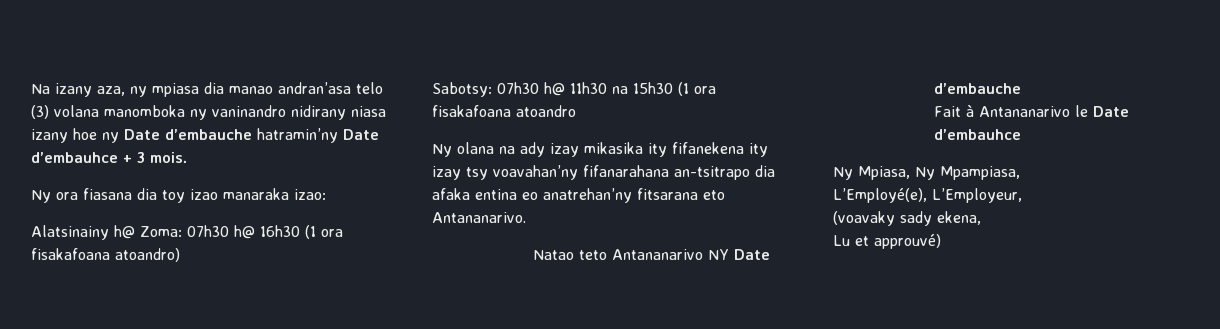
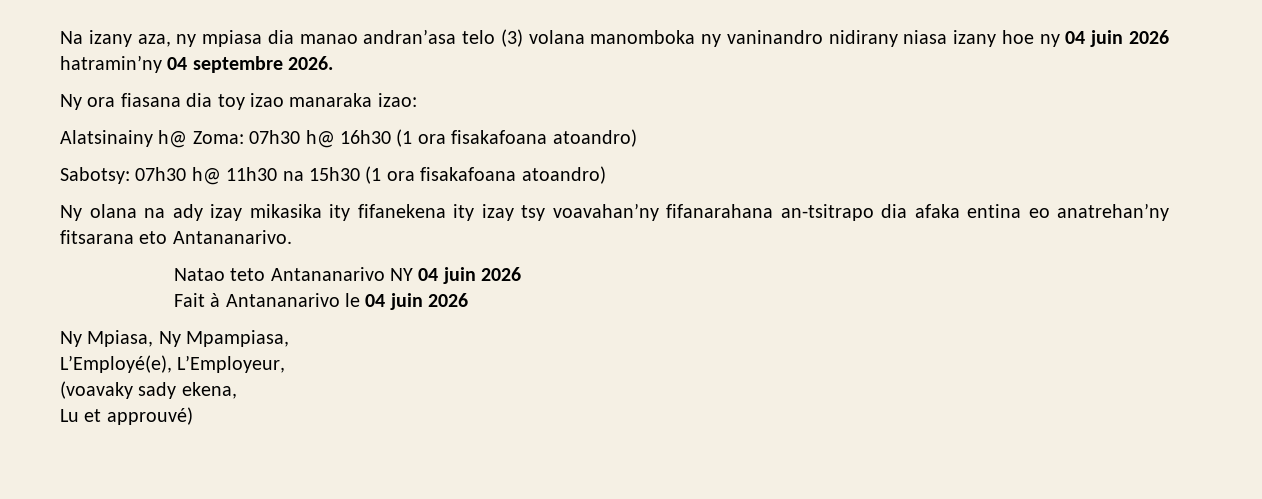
[124,128,379,143] [31,152,187,163] Date d’embauche hatramin’ny Date d’embauhce + 3 mois. -> [1065,30,1169,47] [60,55,334,73] 04 juin 2026 hatramin’ny 04 septembre 2026.
[516,105,576,117] atoandro -> [521,166,606,184] atoandro)
[734,249,771,260] [934,83,1022,94] Date d’embauche -> [418,267,522,284] 04 juin 2026
[1093,106,1130,117] [934,129,1022,140] Date d’embauhce -> [365,293,469,310] 04 juin 2026

